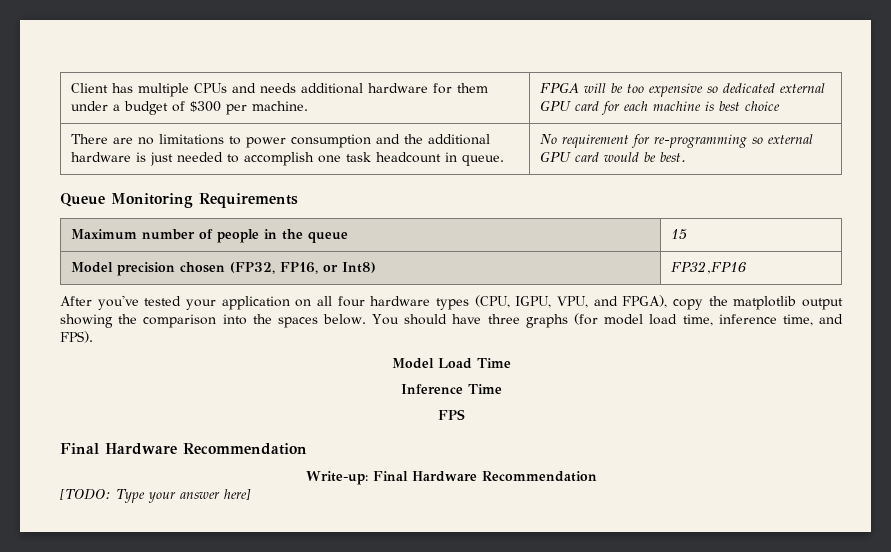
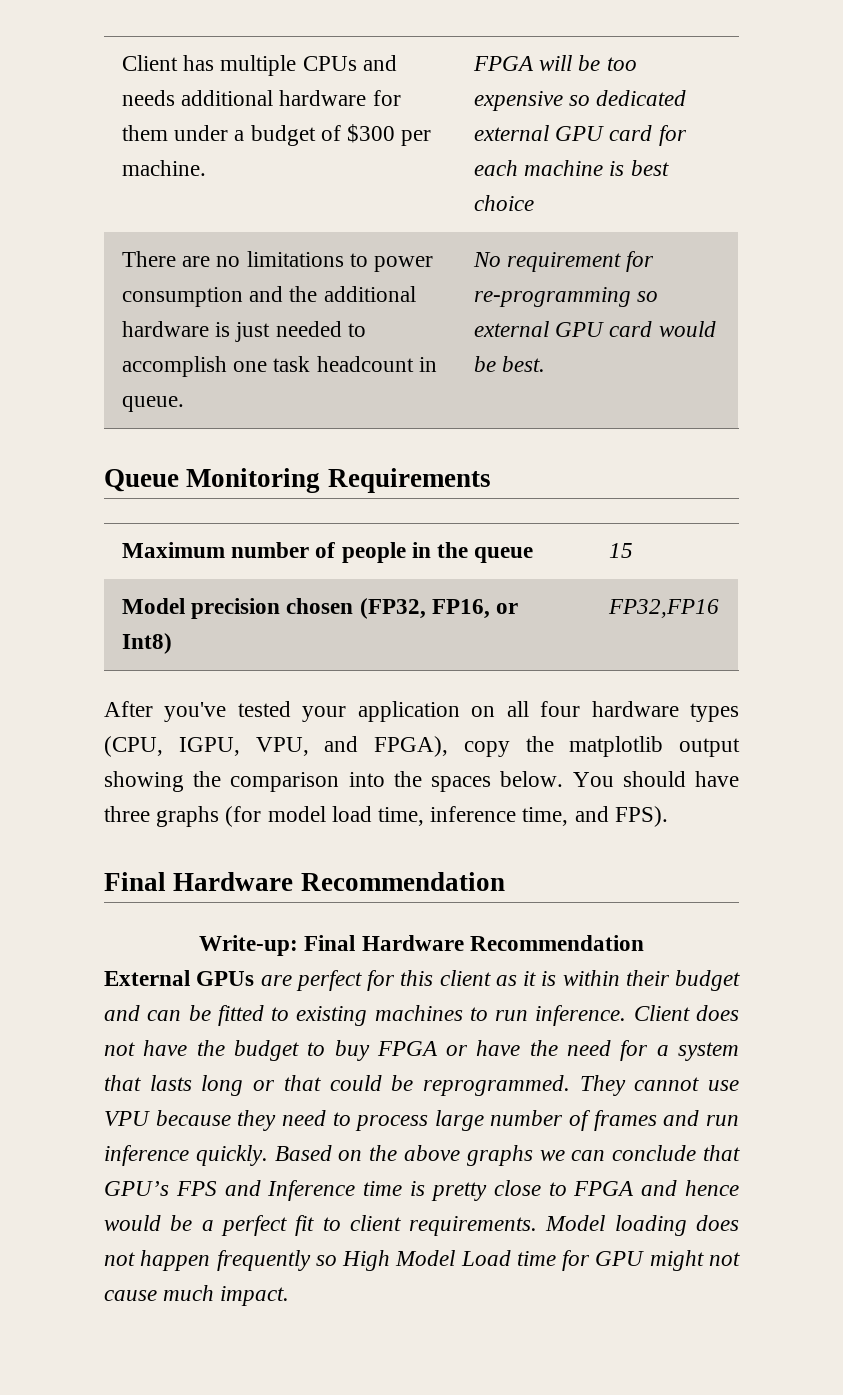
[391,358,511,369] [400,384,502,394] [437,409,465,420] // Model Load Time // Inference Time // FPS -> (668, 816) none
[60,489,251,503] [TODO: Type your answer here] -> [104,970,740,991] [104,1005,739,1026] [104,1040,739,1061] [104,1075,739,1096] [104,1110,739,1131] [104,1145,740,1166] [104,1180,739,1201] [104,1215,739,1236] [104,1250,740,1271] [104,1285,290,1306] External GPUs are perfect for this client as it is within their budget and can be fitted to existing machines to run inference. Client does not have the budget to buy FPGA or have the need for a system that lasts long or that could be reprogrammed. They cannot use VPU because they need to process large number of frames and run inference quickly. Based on the above graphs we can conclude that GPU’s FPS and Inference time is pretty close to FPGA and hence would be a perfect fit to client requirements. Model loading does not happen frequently so High Model Load time for GPU might not cause much impact.

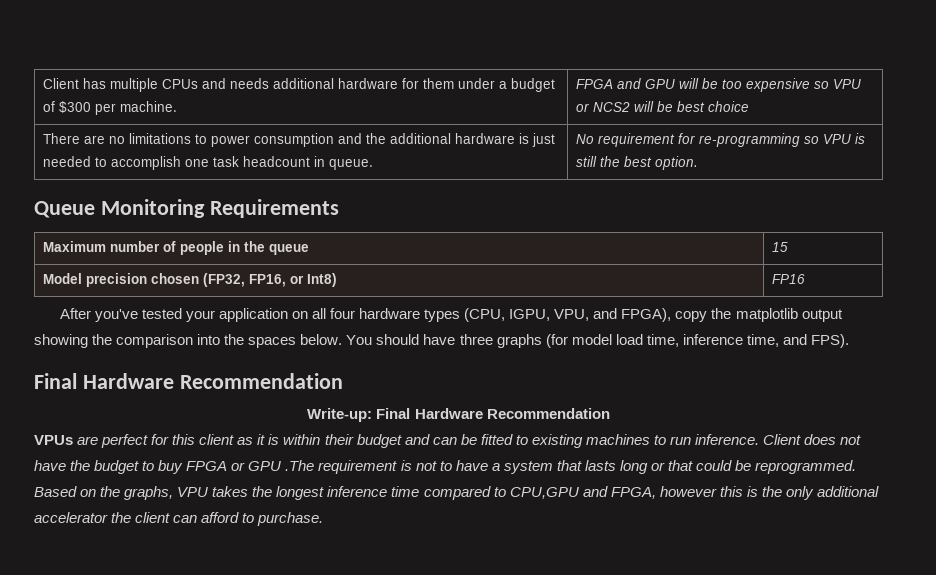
(534, 63) none -> [616,78,675,89] and GPU
[596,90,687,106] [473,125,687,146] [473,160,625,176] dedicated external GPU card for each machine is -> [832,79,861,89] [575,101,673,112] VPU or NCS2 will be
[473,321,716,337] [473,356,546,372] external GPU card would be best. -> [822,133,865,144] [575,156,698,170] VPU is still the best option.
[607,599,719,618] FP32,FP16 -> [771,274,805,284] FP16
[104,970,255,986] External GPUs -> [34,435,73,445] VPUs
[476,1040,649,1061] have the need for -> [248,460,488,474] GPU .The requirement is not to have
[579,1075,739,1096] [104,1110,739,1131] [104,1145,740,1166] [104,1180,739,1201] [104,1215,739,1236] [104,1250,740,1271] [104,1285,290,1306] They cannot use VPU because they need to process large number of frames and run inference quickly. Based on the above graphs we can conclude that GPU’s FPS and Inference time is pretty close to FPGA and hence would be a perfect fit to client requirements. Model loading does not happen frequently so High Model Load time for GPU might not cause much impact. -> [34,486,879,500] [34,512,324,526] Based on the graphs, VPU takes the longest inference time compared to CPU,GPU and FPGA, however this is the only additional accelerator the client can afford to purchase.

